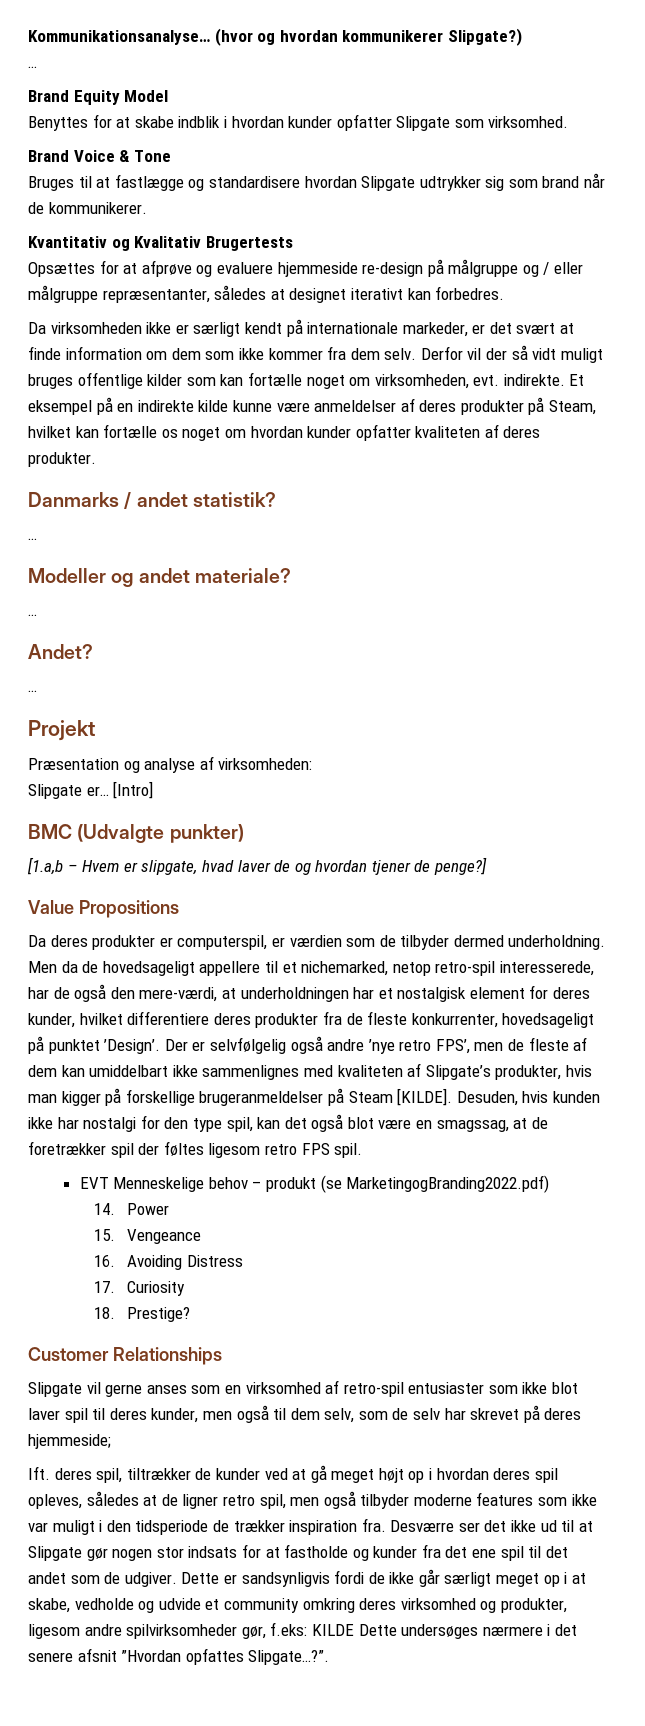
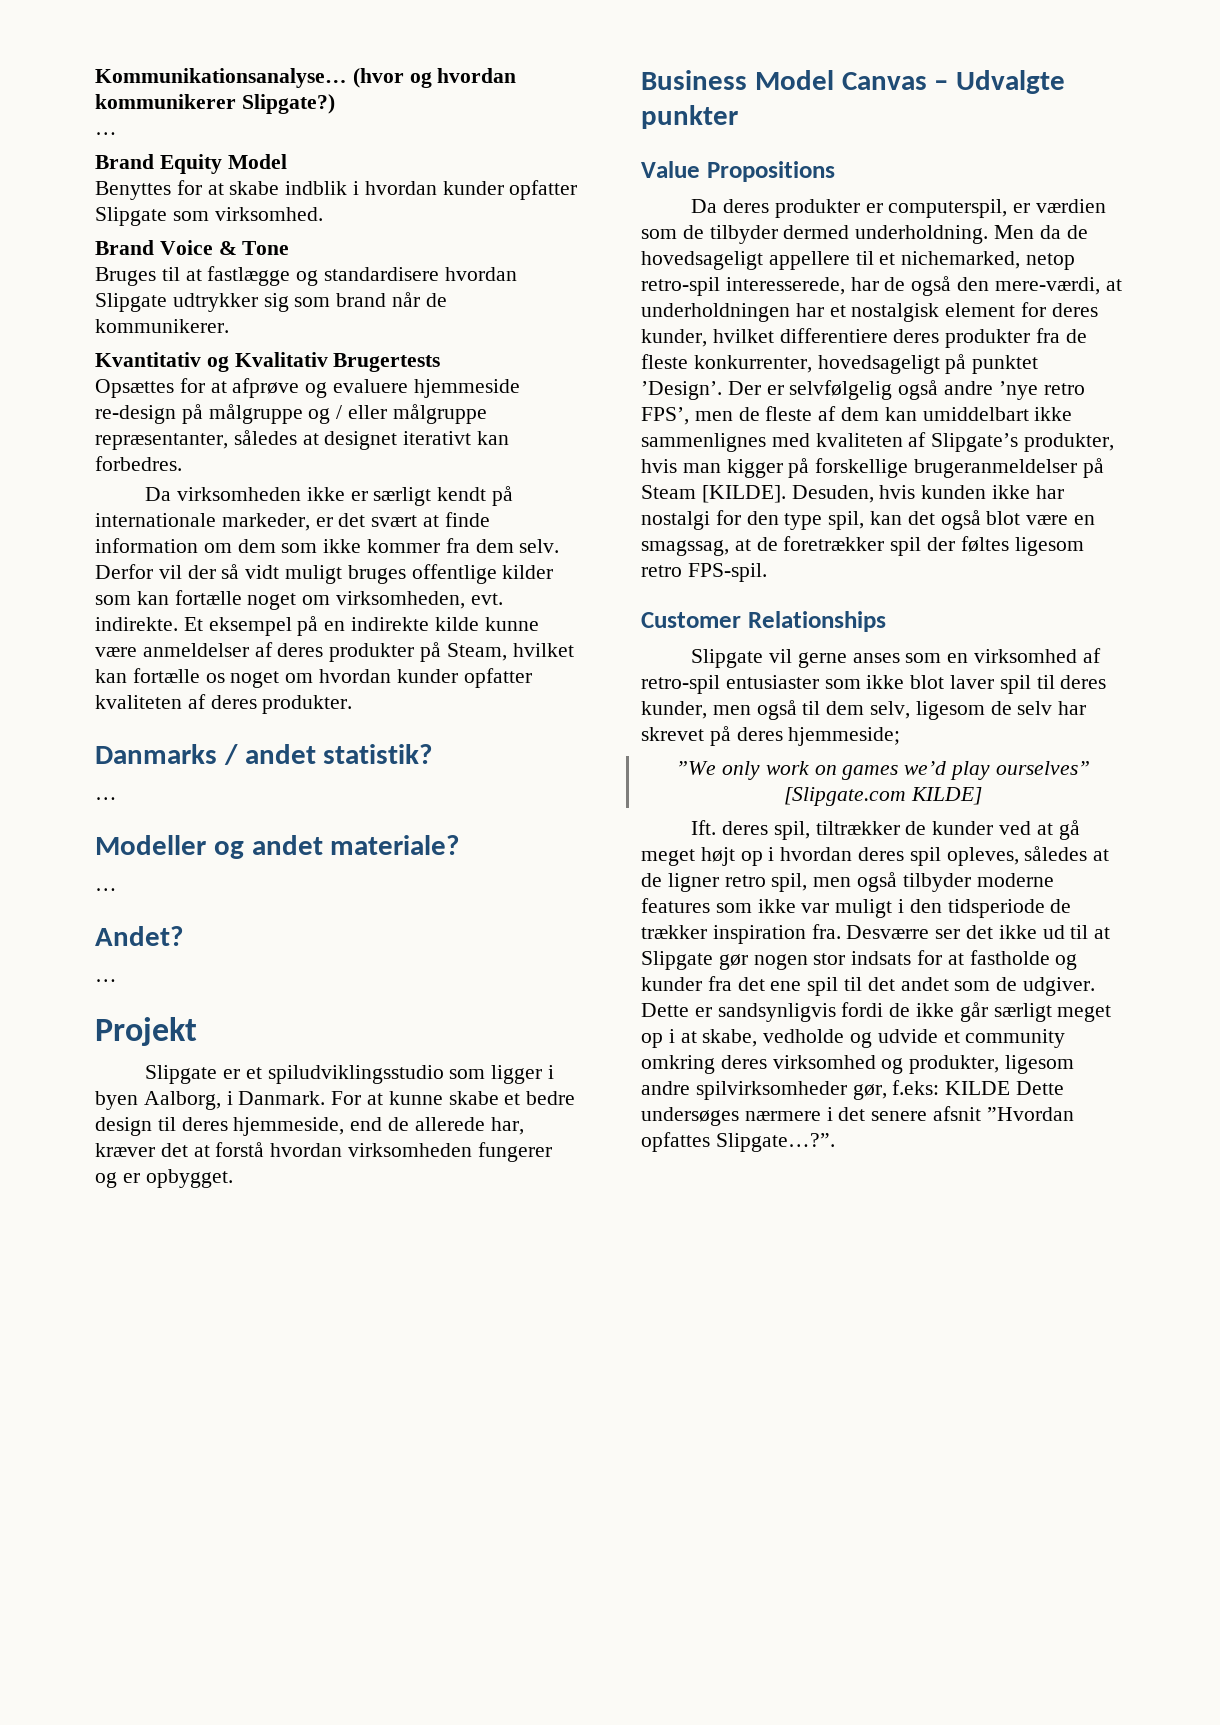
[28,756,313,773] [28,781,154,799] [28,824,244,843] [27,857,488,875] Præsentation og analyse af virksomheden: // Slipgate er… [Intro] // BMC (Udvalgte punkter) // [1.a,b – Hvem er slipgate, hvad laver de og hvordan tjener de penge?] -> [145,1065,554,1084] [95,1091,576,1110] [95,1117,524,1136] [95,1142,552,1162] [95,1169,233,1188] [641,70,1066,94] [641,105,738,129] Slipgate er et spiludviklingsstudio som ligger i byen Aalborg, i Danmark. For at kunne skabe et bedre design til deres hjemmeside, end de allerede har, kræver det at forstå hvordan virksomheden fungerer og er opbygget. // Business Model Canvas – Udvalgte punkter
[301,1143,363,1158] [79,1175,550,1193] [94,1203,170,1215] [94,1229,202,1244] [94,1255,243,1270] [94,1281,186,1296] [94,1307,191,1322] FPS spil. // EVT Menneskelige behov – produkt (se MarketingogBranding2022.pdf) // 14. Power // 15. Vengeance // 16. Avoiding Distress // 17. Curiosity // 18. Prestige? -> [687,563,767,582] FPS-spil.
[358,1411,388,1420] som -> [915,701,985,720] ligesom
(111, 1441) none -> [676,761,1090,780] [784,787,982,806] // ”We only work on games we’d play ourselves” [Slipgate.com KILDE]

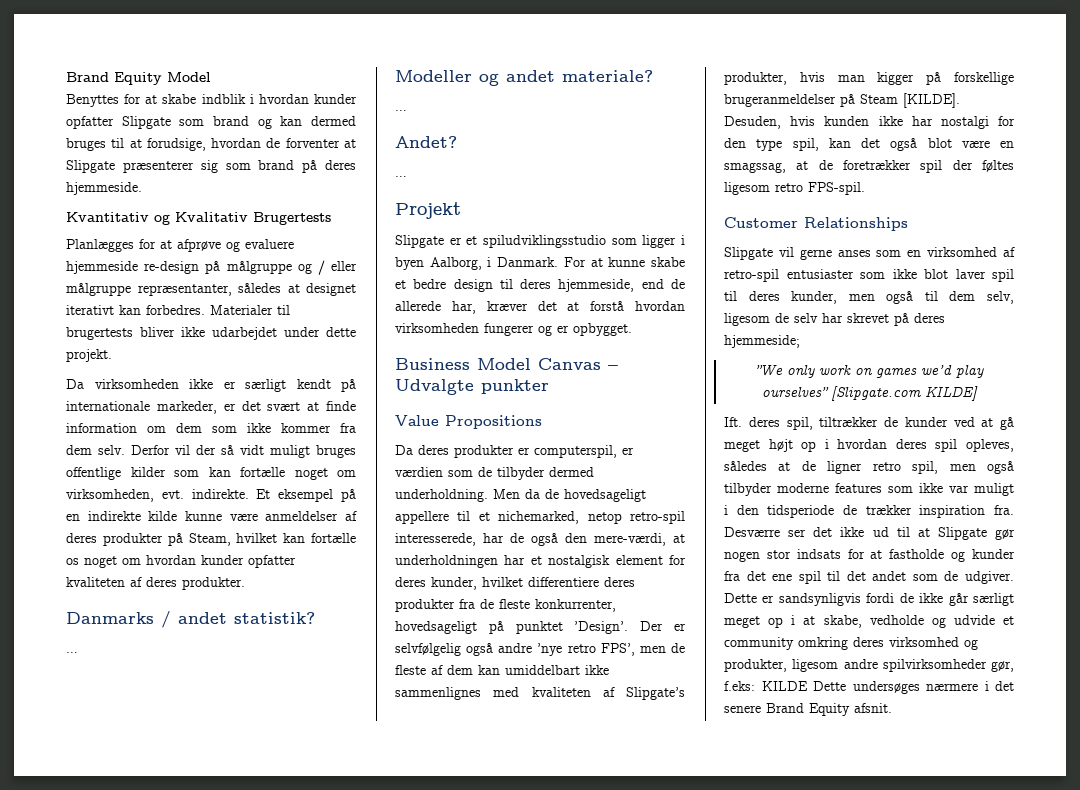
[95,68,517,88] [95,94,335,114] [95,132,117,135] Kommunikationsanalyse… (hvor og hvordan kommunikerer Slipgate?) // … // -> (66, 77) none
[214,207,323,221] [95,240,290,255] [95,266,517,286] [95,292,447,312] [95,319,229,333] virksomhed. // Brand Voice & Tone // Bruges til at fastlægge og standardisere hvordan Slipgate udtrykker sig som brand når de kommunikerer. -> [212,116,356,129] [66,138,356,151] [66,160,357,173] [66,182,142,195] brand og kan dermed bruges til at forudsige, hvordan de forventer at Slipgate præsenterer sig som brand på deres hjemmeside.
[95,379,174,398] Opsættes -> [66,239,134,252] Planlægges
(182, 463) none -> [210,305,290,315] [66,327,356,340] [66,349,112,362] Materialer til brugertests bliver ikke udarbejdet under dette projekt.
[933,1106,1074,1121] [641,1132,835,1152] afsnit ”Hvordan opfattes Slipgate…?”. -> [766,703,892,716] Brand Equity afsnit.

